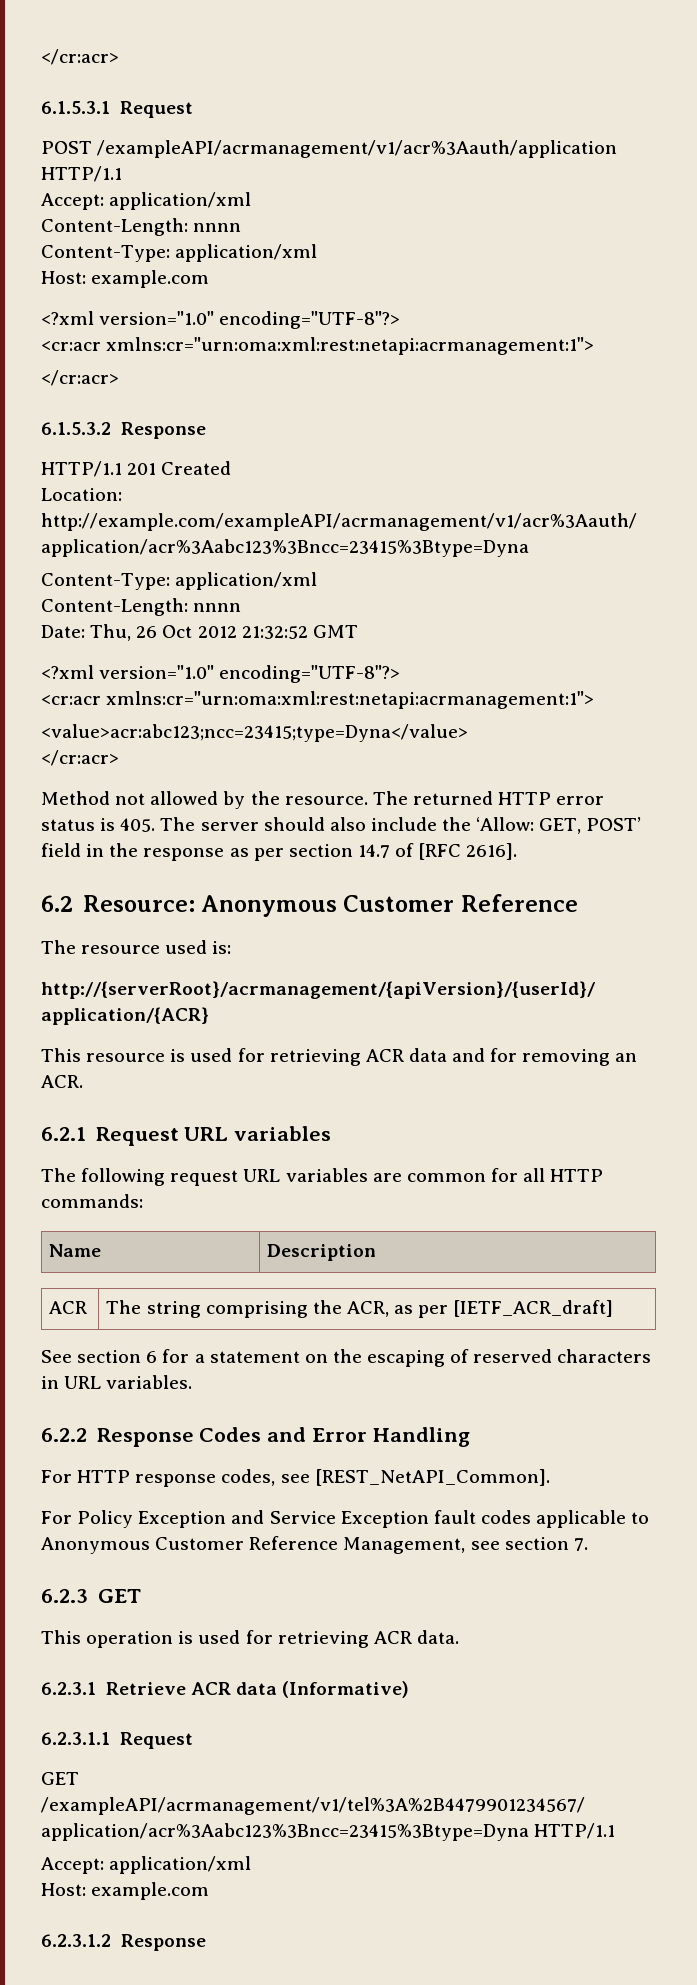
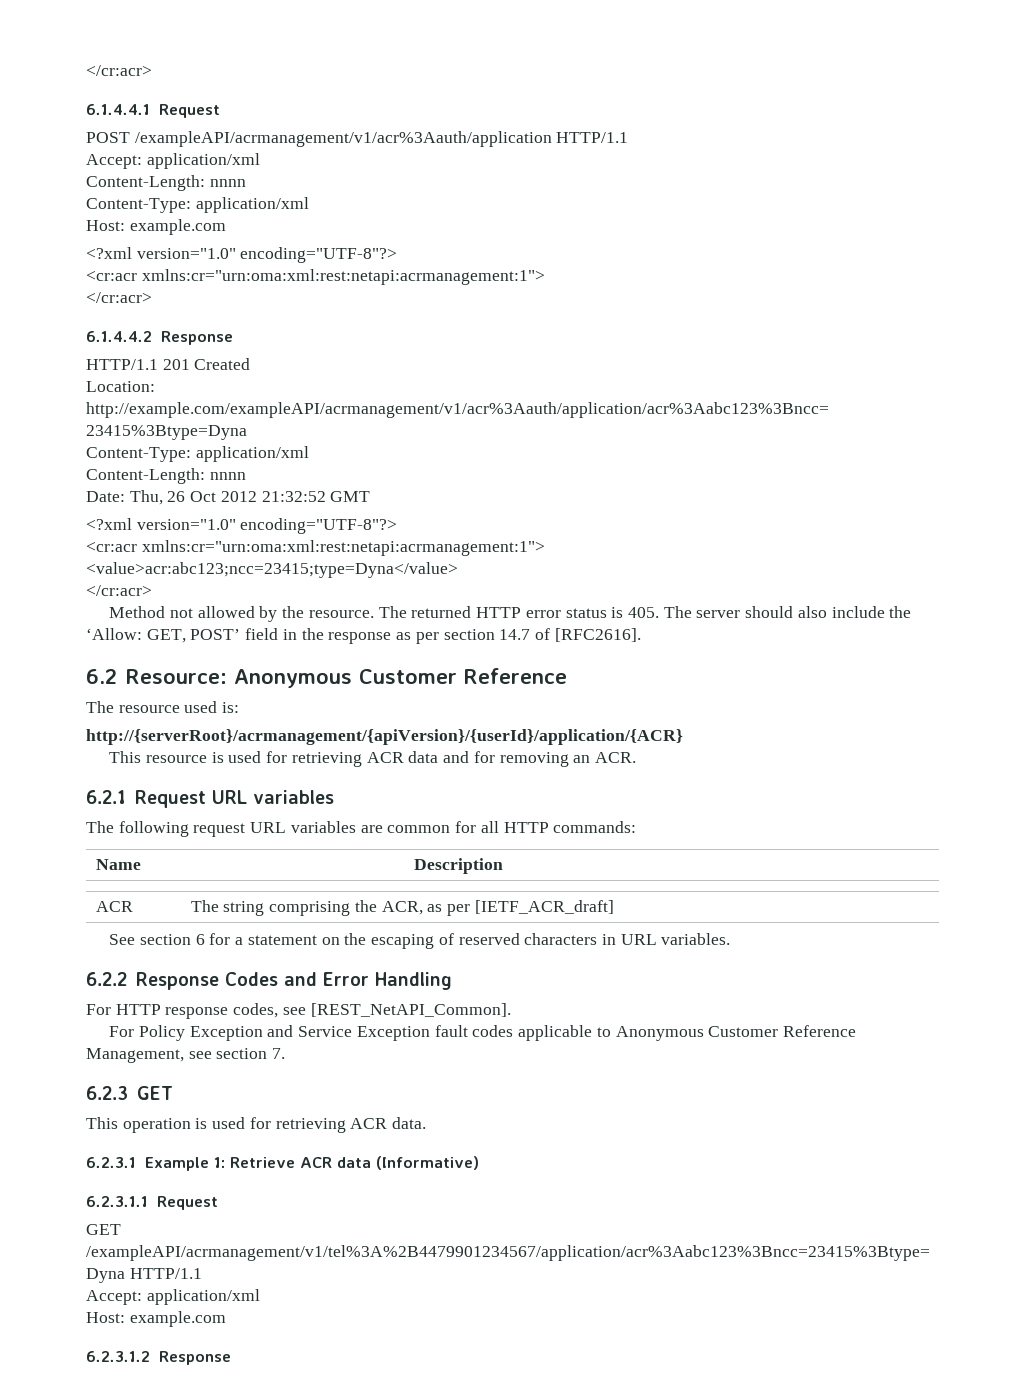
[41,49,119,65] [41,101,110,114] </cr:acr> // 6.1.5.3.1 -> [86,65,152,76] [86,104,150,115] </cr:acr> // 6.1.4.4.1
[41,422,111,435] 6.1.5.3.2 -> [86,331,152,342] 6.1.4.4.2
[418,843,518,860] [RFC 2616]. -> [554,628,641,642] [RFC2616].
(96, 1688) none -> [144,1157,225,1171] Example 1:

